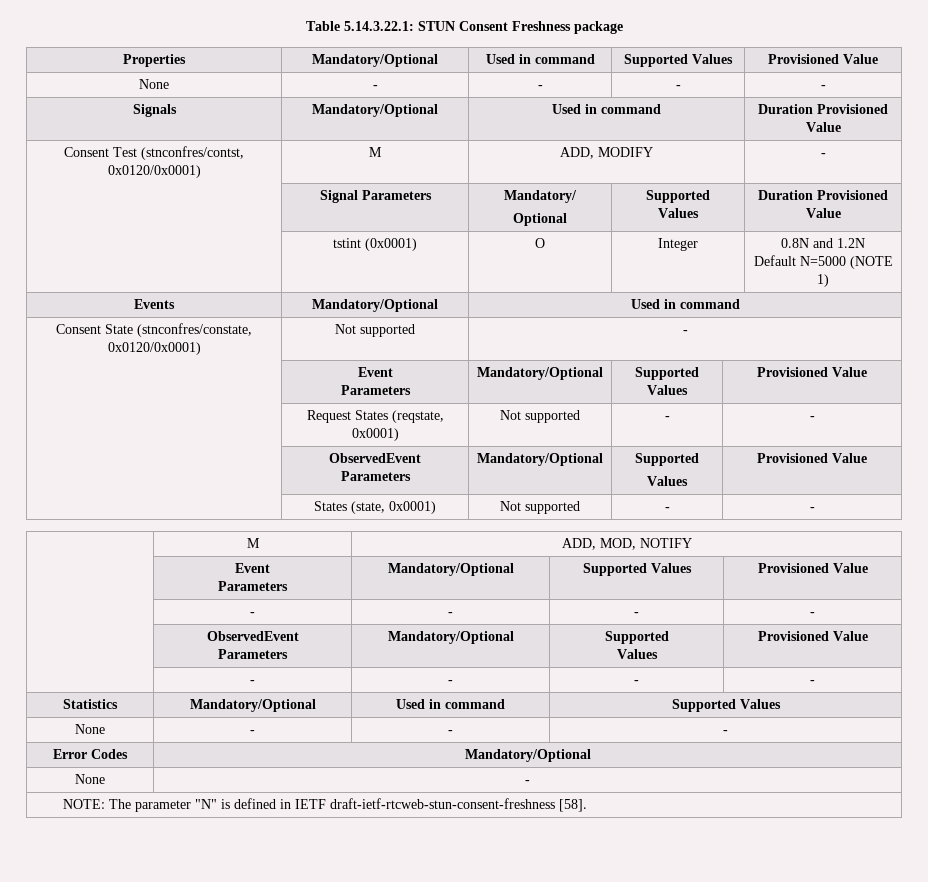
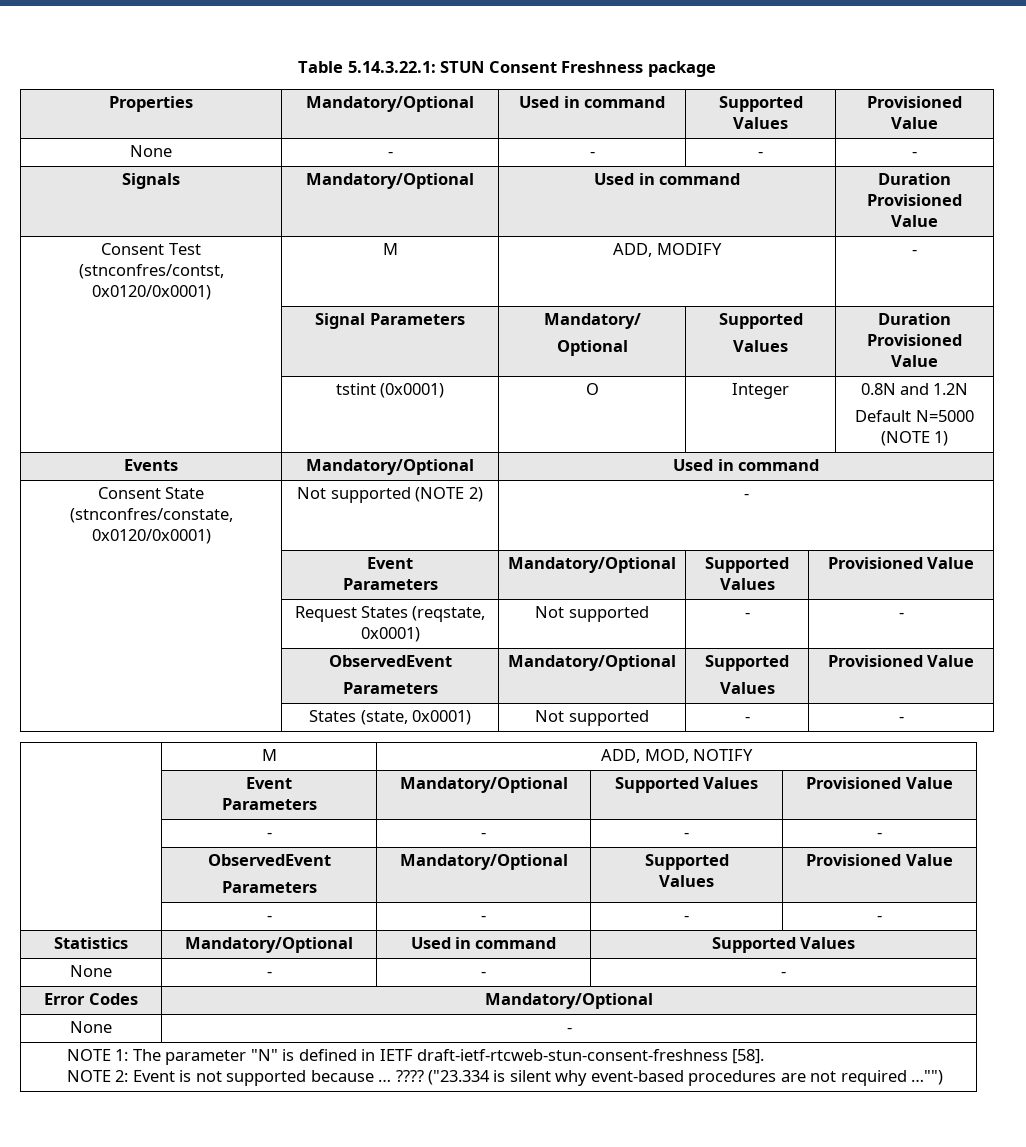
(416, 330) none -> [415,487,483,502] (NOTE 2)
[62,799,105,809] NOTE: -> [66,1049,129,1061] NOTE 1:
(587, 805) none -> [66,1070,944,1086] // NOTE 2: Event is not supported because … ???? ("23.334 is silent why event-based procedures are not required …"")

